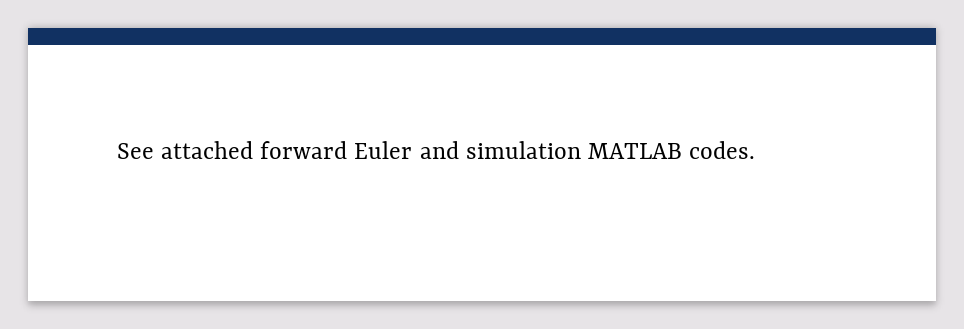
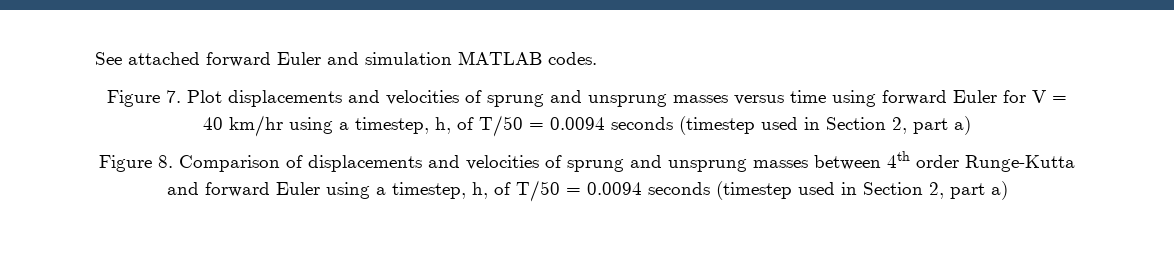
(756, 150) none -> [107,90,1067,107] [203,115,971,137] [99,151,1075,172] [166,180,1008,202] // Figure 7. Plot displacements and velocities of sprung and unsprung masses versus time using forward Euler for V = 40 km/hr using a timestep, h, of T/50 = 0.0094 seconds (timestep used in Section 2, part a) // Figure 8. Comparison of displacements and velocities of sprung and unsprung masses between 4th order Runge-Kutta and forward Euler using a timestep, h, of T/50 = 0.0094 seconds (timestep used in Section 2, part a)

